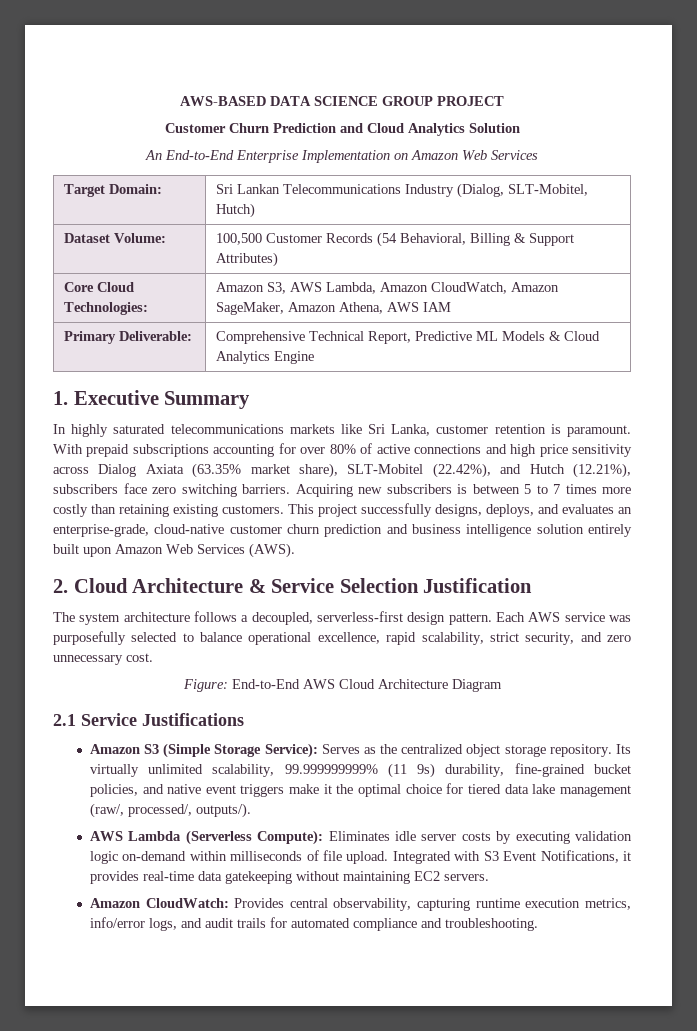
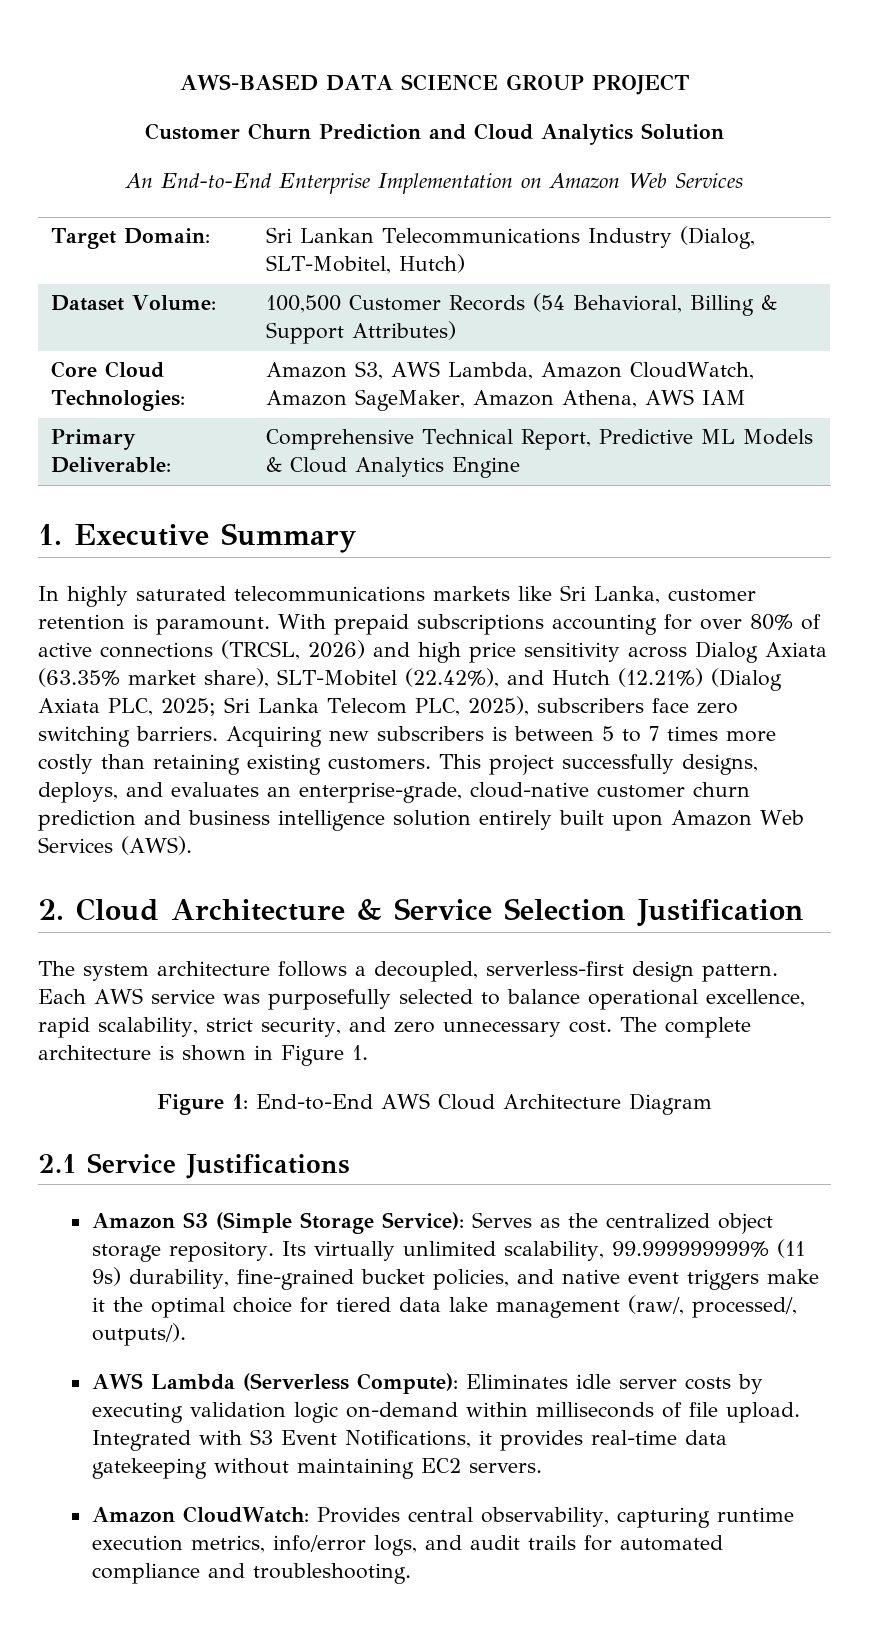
(482, 449) none -> [221,640,365,660] (TRCSL, 2026)
[572,463,631,478] (12.21%), -> [617,668,782,691] [38,696,529,716] (12.21%) (Dialog Axiata PLC, 2025; Sri Lanka Telecom PLC, 2025),
[182,679,228,692] // Figure: -> [619,1017,751,1038] [38,1045,368,1066] [157,1094,249,1115] The complete architecture is shown in Figure 1. // Figure 1:

